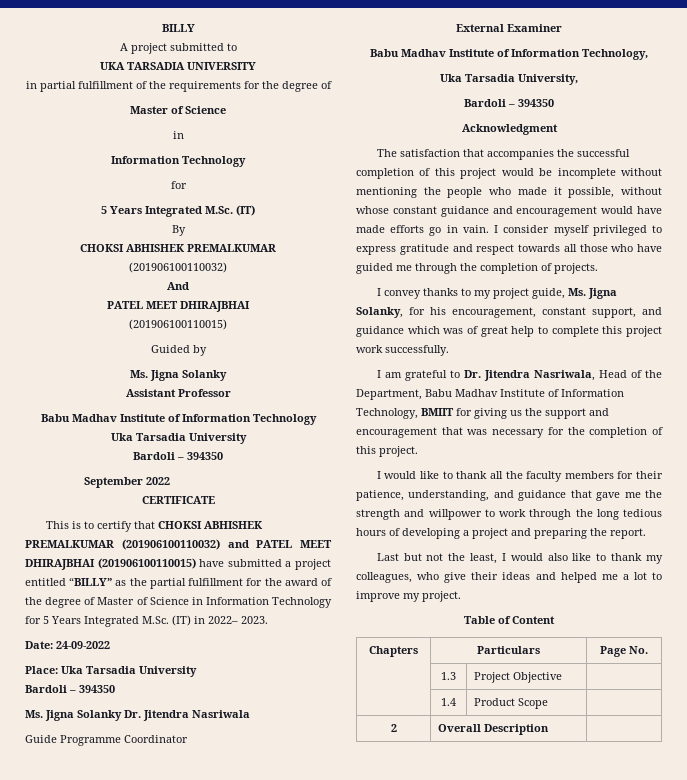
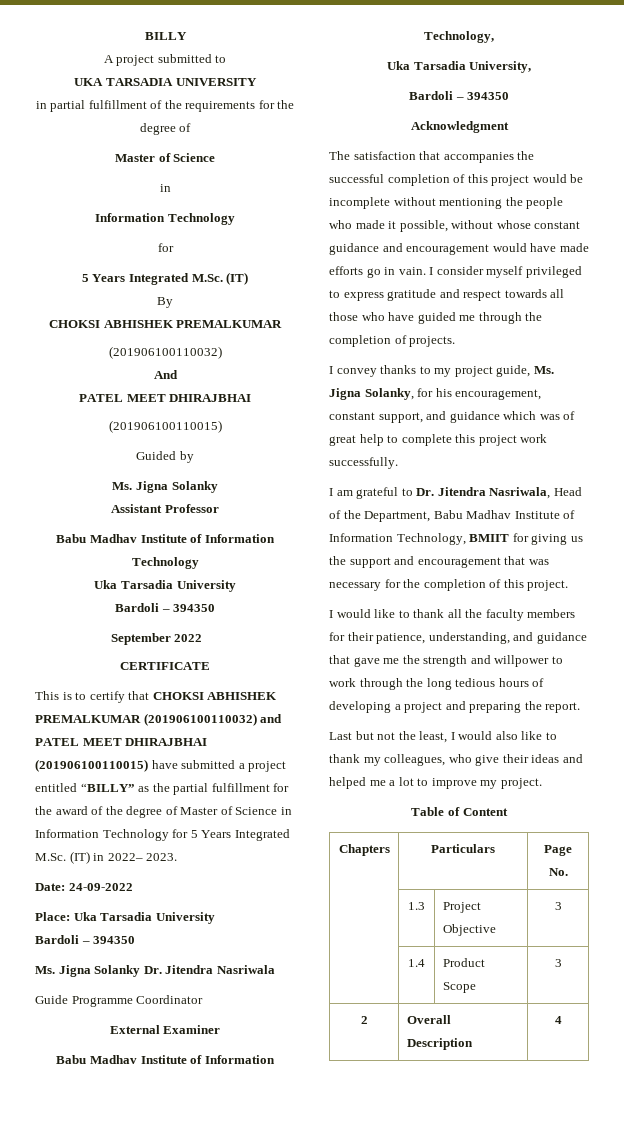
(562, 677) none -> [554,902,562,910] 3
(548, 703) none -> [554,959,562,967] 3
(549, 729) none -> [554,1016,562,1024] 4

